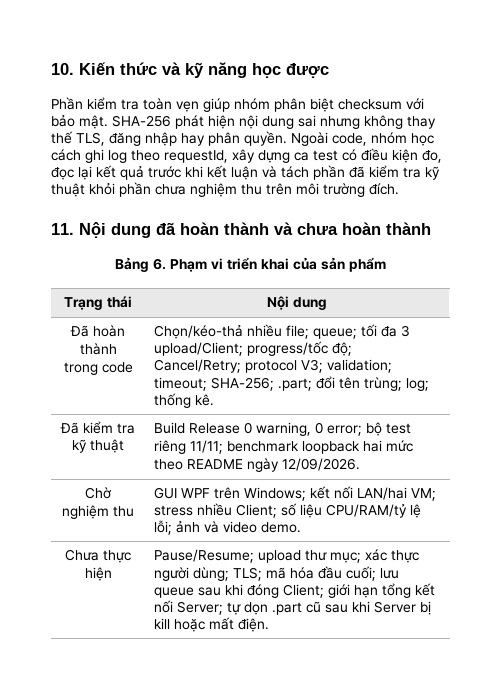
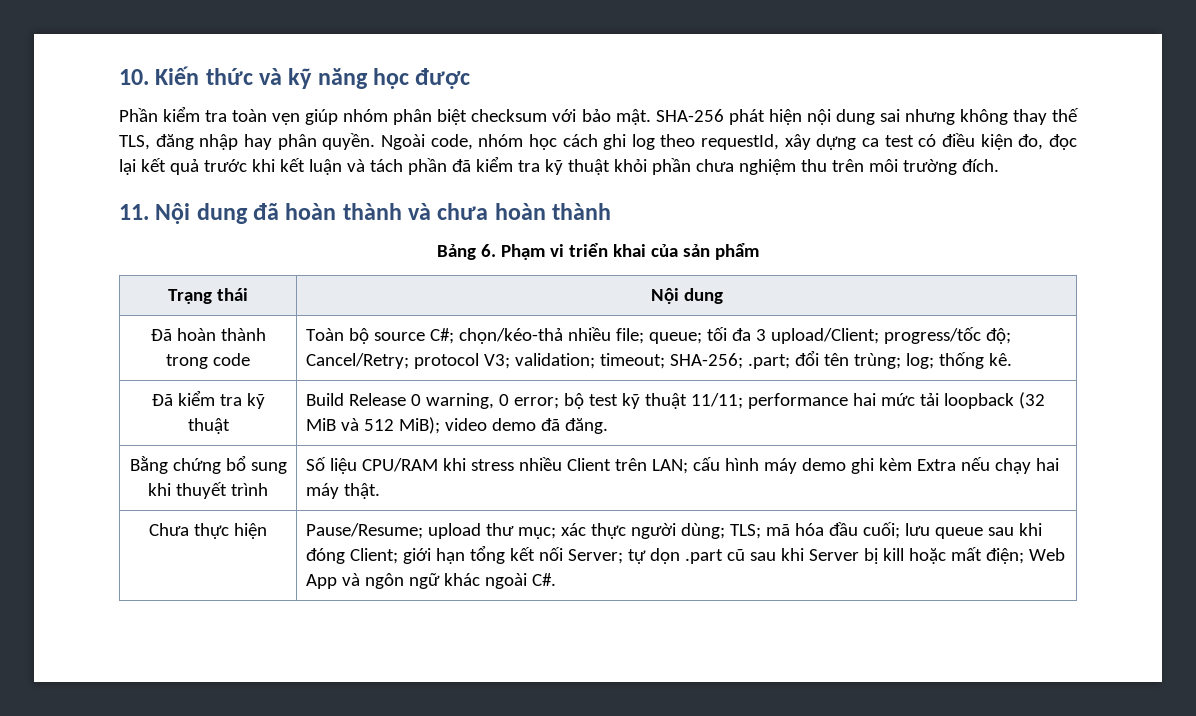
[153,324,243,339] Chọn/kéo-thả -> [305,328,563,344] Toàn bộ source C#; chọn/kéo-thả
[153,440,413,454] [153,458,360,472] [85,487,112,499] [62,505,134,519] [153,486,436,501] [153,503,421,518] [153,520,301,535] riêng 11/11; benchmark loopback hai mức theo README ngày 12/09/2026. // Chờ nghiệm thu | GUI WPF trên Windows; kết nối LAN/hai VM; stress nhiều Client; số liệu CPU/RAM/tỷ lệ lỗi; ảnh và video demo. -> [621,392,1045,409] [305,417,608,434] [129,455,287,474] [148,482,268,499] [305,457,1059,474] [305,483,380,499] kỹ thuật 11/11; performance hai mức tải loopback (32 MiB và 512 MiB); video demo đã đăng. // Bằng chứng bổ sung khi thuyết trình | Số liệu CPU/RAM khi stress nhiều Client trên LAN; cấu hình máy demo ghi kèm Extra nếu chạy hai máy thật.
[237,618,269,632] điện. -> [985,548,1065,564] [305,573,556,589] điện; Web App và ngôn ngữ khác ngoài C#.

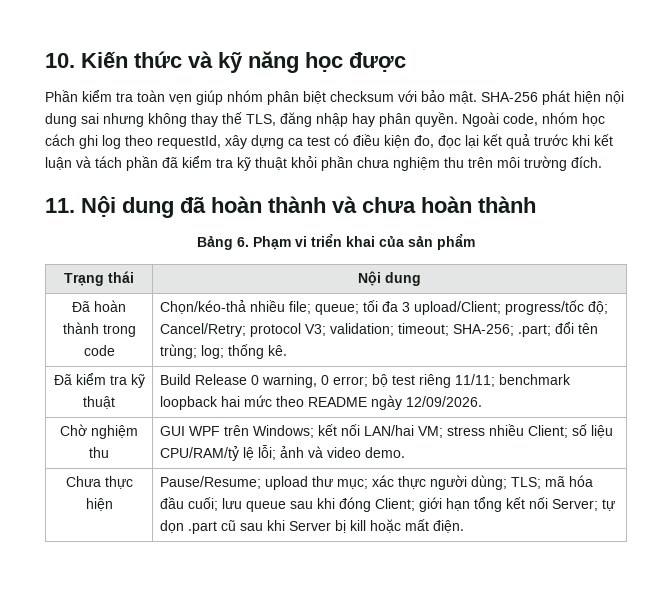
[305,328,563,344] Toàn bộ source C#; chọn/kéo-thả -> [160,300,247,314] Chọn/kéo-thả
[621,392,1045,409] [305,417,608,434] [129,455,287,474] [148,482,268,499] [305,457,1059,474] [305,483,380,499] kỹ thuật 11/11; performance hai mức tải loopback (32 MiB và 512 MiB); video demo đã đăng. // Bằng chứng bổ sung khi thuyết trình | Số liệu CPU/RAM khi stress nhiều Client trên LAN; cấu hình máy demo ghi kèm Extra nếu chạy hai máy thật. -> [419,374,572,388] [160,395,483,410] [60,424,138,439] [89,447,109,458] [160,424,614,438] [160,445,406,461] riêng 11/11; benchmark loopback hai mức theo README ngày 12/09/2026. // Chờ nghiệm thu | GUI WPF trên Windows; kết nối LAN/hai VM; stress nhiều Client; số liệu CPU/RAM/tỷ lệ lỗi; ảnh và video demo.
[985,548,1065,564] [305,573,556,589] điện; Web App và ngôn ngữ khác ngoài C#. -> [433,520,465,533] điện.

